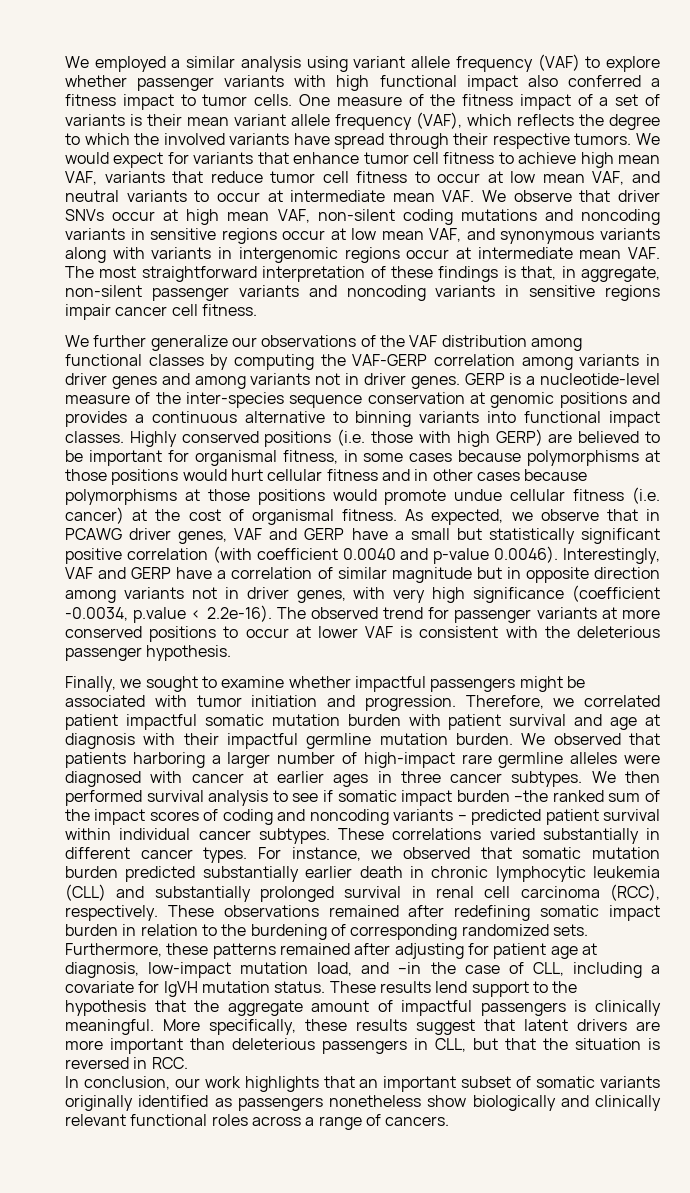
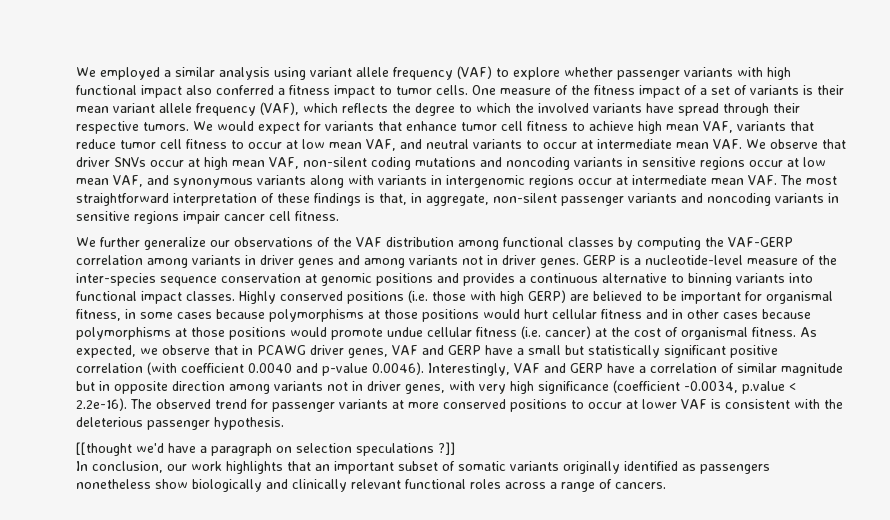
[65,676,585,692] [65,695,660,711] [65,714,660,730] [65,733,660,749] [65,752,660,768] [65,771,660,787] [65,790,660,806] [65,809,660,825] [65,828,660,844] [65,847,660,863] [65,866,660,882] [65,884,660,902] [65,905,660,921] [65,924,588,940] [65,943,597,959] [65,962,661,978] [65,981,578,997] [65,1000,661,1016] [65,1019,660,1035] [65,1038,660,1054] [65,1057,188,1069] Finally, we sought to examine whether impactful passengers might be associated with tumor initiation and progression. Therefore, we correlated patient impactful somatic mutation burden with patient survival and age at diagnosis with their impactful germline mutation burden. We observed that patients harboring a larger number of high-impact rare germline alleles were diagnosed with cancer at earlier ages in three cancer subtypes. We then performed survival analysis to see if somatic impact burden –the ranked sum of the impact scores of coding and noncoding variants – predicted patient survival within individual cancer subtypes. These correlations varied substantially in different cancer types. For instance, we observed that somatic mutation burden predicted substantially earlier death in chronic lymphocytic leukemia (CLL) and substantially prolonged survival in renal cell carcinoma (RCC), respectively. These observations remained after redefining somatic impact burden in relation to the burdening of corresponding randomized sets. Furthermore, these patterns remained after adjusting for patient age at diagnosis, low-impact mutation load, and –in the case of CLL, including a covariate for IgVH mutation status. These results lend support to the hypothesis that the aggregate amount of impactful passengers is clinically meaningful. More specifically, these results suggest that latent drivers are more important than deleterious passengers in CLL, but that the situation is reversed in RCC. -> [76,442,455,456] [[thought we'd have a paragraph on selection speculations ?]]

